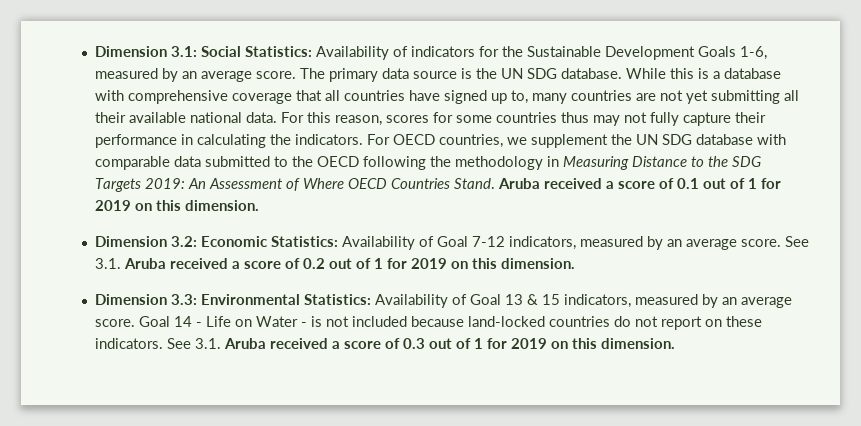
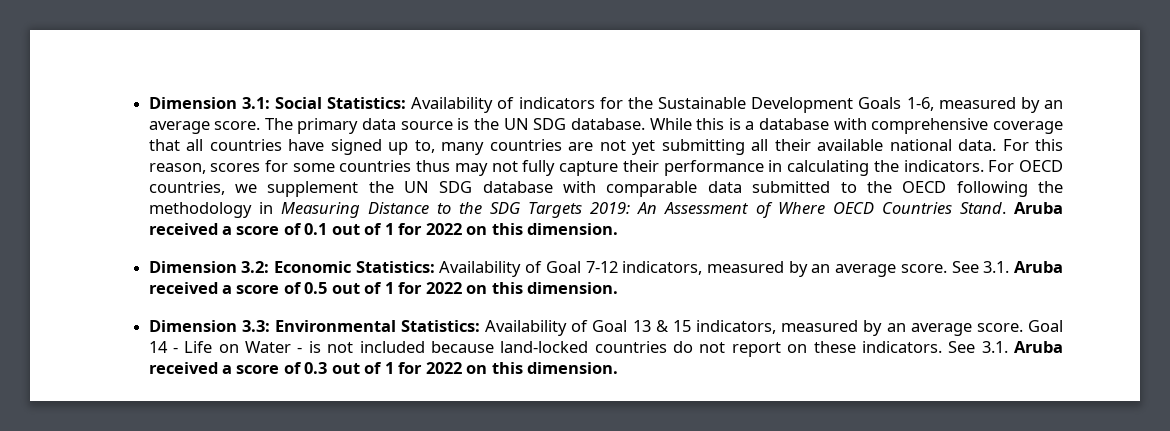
[95,200,132,211] 2019 -> [425,223,462,235] 2022
[303,258,448,269] 0.2 out of 1 for 2019 -> [304,282,462,294] 0.5 out of 1 for 2022
[511,338,548,349] 2019 -> [425,362,462,374] 2022

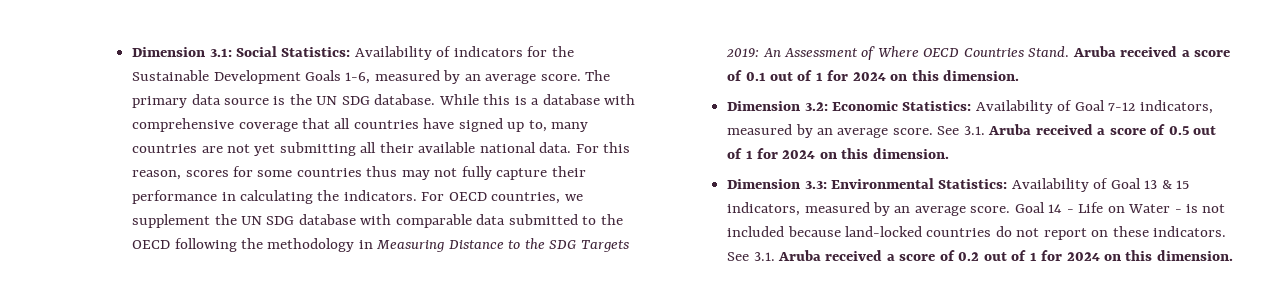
[425,223,462,235] 2022 -> [852,72,886,81] 2024
[425,282,462,294] 2022 -> [782,150,816,159] 2024
[304,362,462,374] 0.3 out of 1 for 2022 -> [958,250,1100,261] 0.2 out of 1 for 2024

